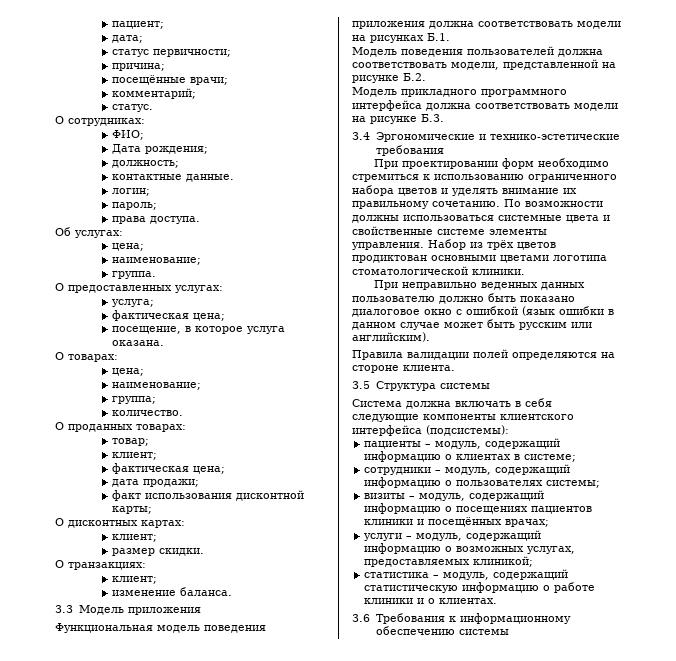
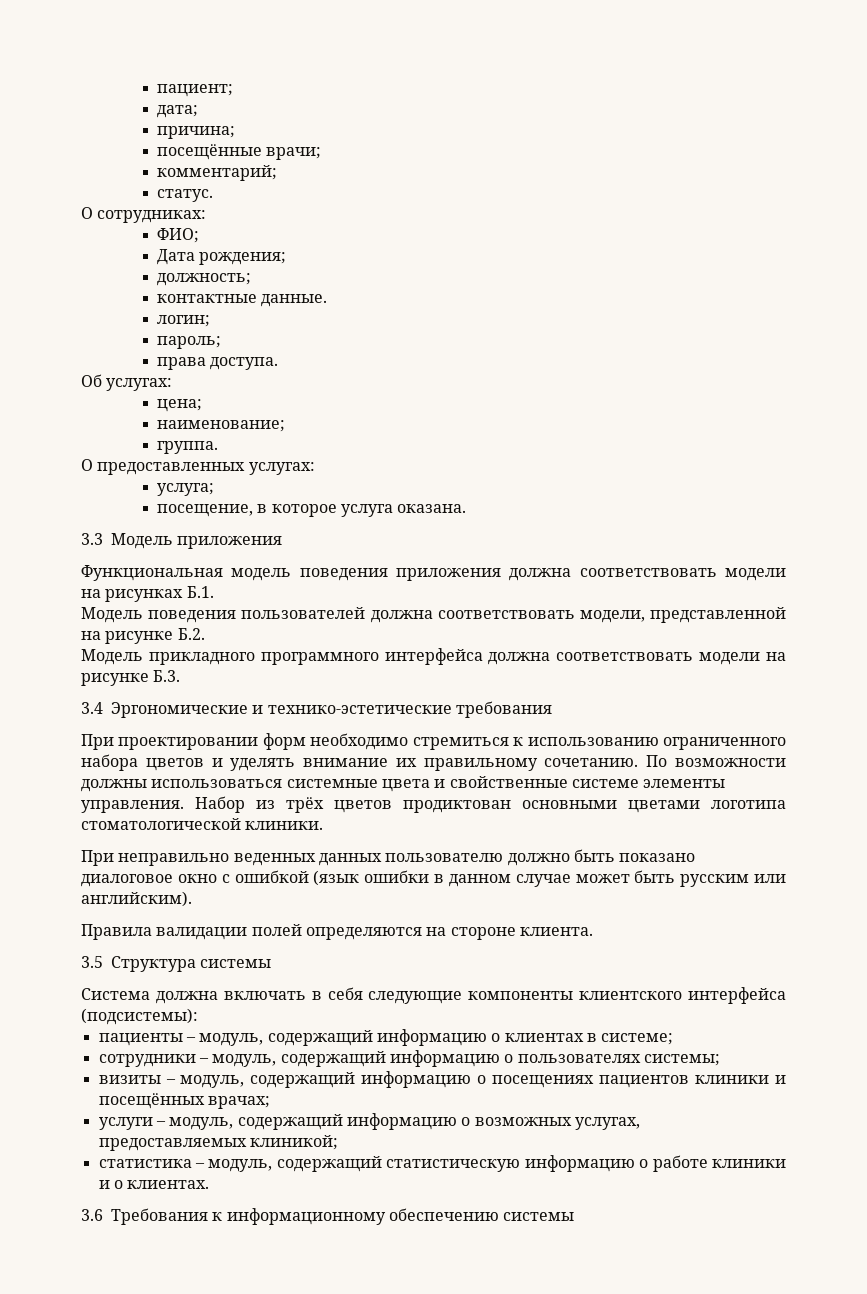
[111,49,231,57] // статус первичности; -> (199, 111) none
[111,310,225,321] // фактическая цена; -> (215, 489) none
[55,352,118,362] [111,368,144,376] [111,382,201,390] [111,396,156,404] [111,410,183,416] [55,422,186,432] [111,438,149,446] [111,452,157,460] [111,463,225,474] [111,479,199,487] [111,490,304,501] [111,506,152,514] [55,518,185,528] [111,534,157,542] [111,548,204,556] [55,560,146,570] [111,576,157,584] [111,587,232,596] // О товарах: // цена; // наименование; // группа; // количество. // О проданных товарах: // товар; // клиент; // фактическая цена; // дата продажи; // факт использования дисконтной карты; // О дисконтных картах: // клиент; // размер скидки. // О транзакциях: // клиент; // изменение баланса. -> (467, 508) none

